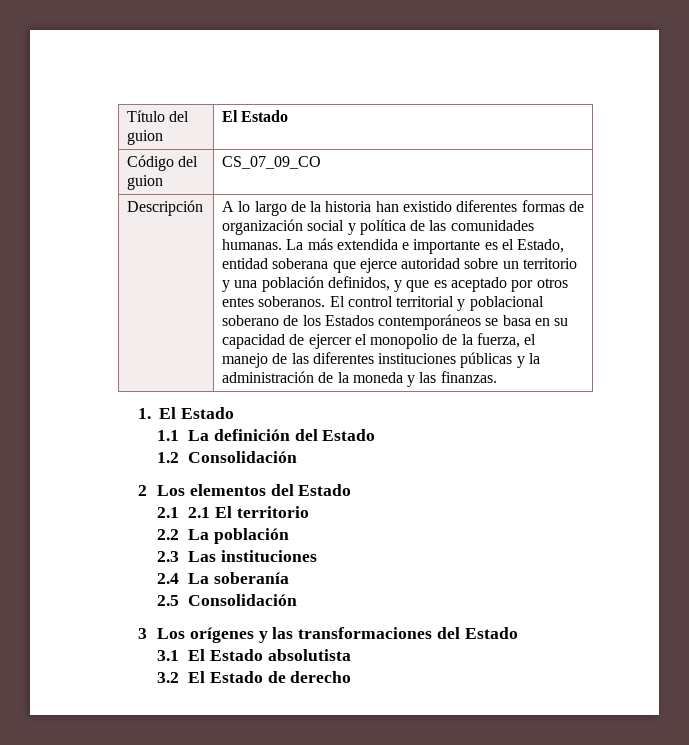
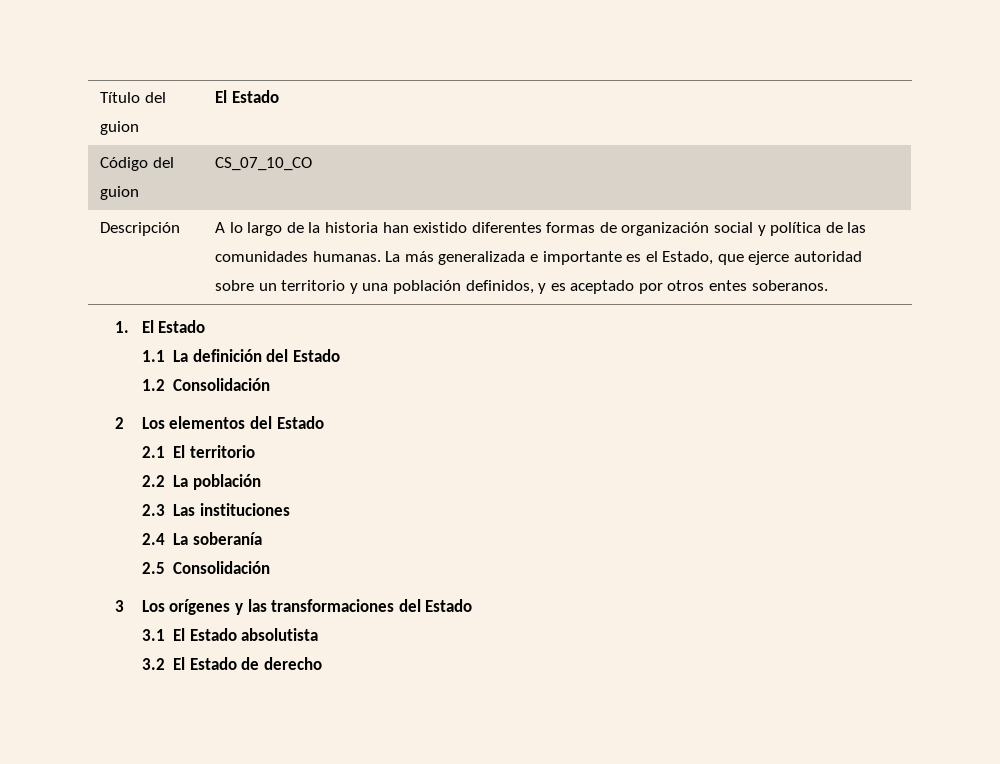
[221,156,321,169] CS_07_09_CO -> [214,157,312,171] CS_07_10_CO
[336,239,398,250] extendida -> [438,251,526,265] generalizada
[221,258,329,269] entidad soberana -> (714, 258) none
[406,280,430,292] que -> (547, 288) none
[329,296,544,311] [221,314,569,330] [221,333,537,349] [221,352,541,368] [221,371,497,387] El control territorial y poblacional soberano de los Estados contemporáneos se basa en su capacidad de ejercer el monopolio de la fuerza, el manejo de las diferentes instituciones públicas y la administración de la moneda y las finanzas. -> (828, 285) none
[188,507,211,518] 2.1 -> (165, 452) none

